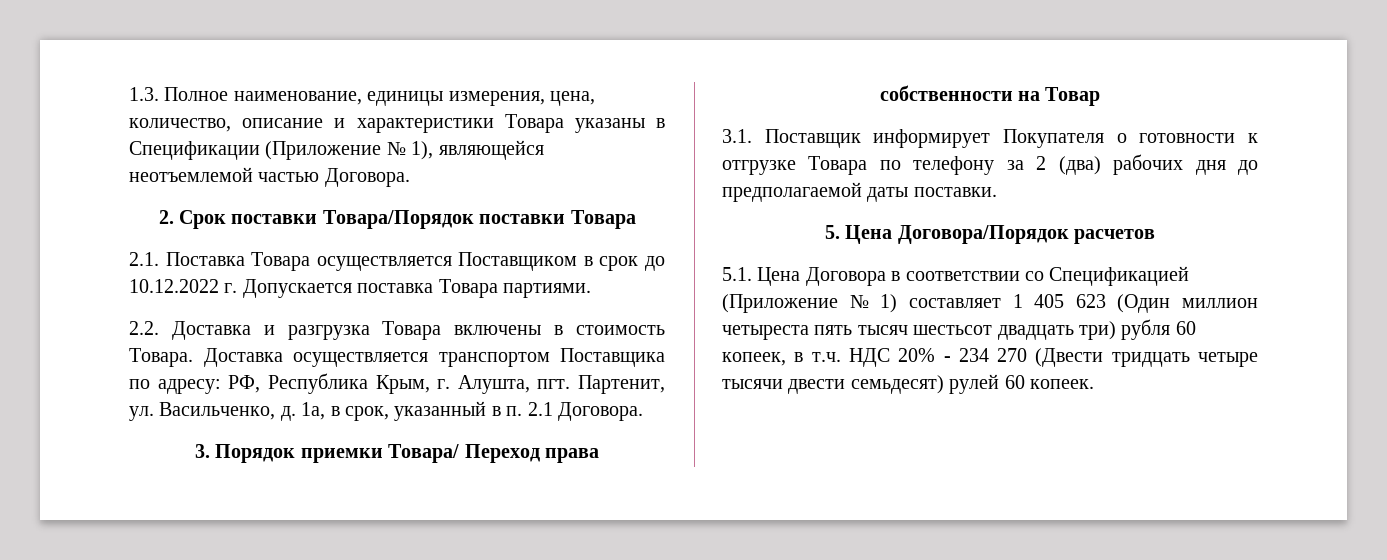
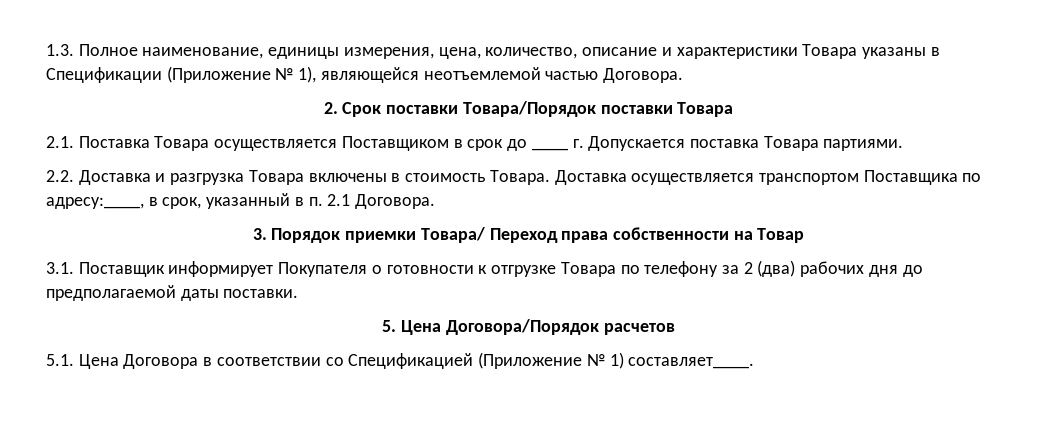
[129,279,219,293] 10.12.2022 -> [531,148,568,151] ____
[157,373,665,394] [129,402,326,421] адресу: РФ, Республика Крым, г. Алушта, пгт. Партенит, ул. Васильченко, д. 1а, -> [46,197,144,209] адресу:____,
[908,294,1258,313] [722,319,1196,340] [722,348,1258,367] [722,374,1094,394] составляет 1 405 623 (Один миллион четыреста пять тысяч шестьсот двадцать три) рубля 60 копеек, в т.ч. НДС 20% - 234 270 (Двести тридцать четыре тысячи двести семьдесят) рулей 60 копеек. -> [628,357,755,369] составляет____.

